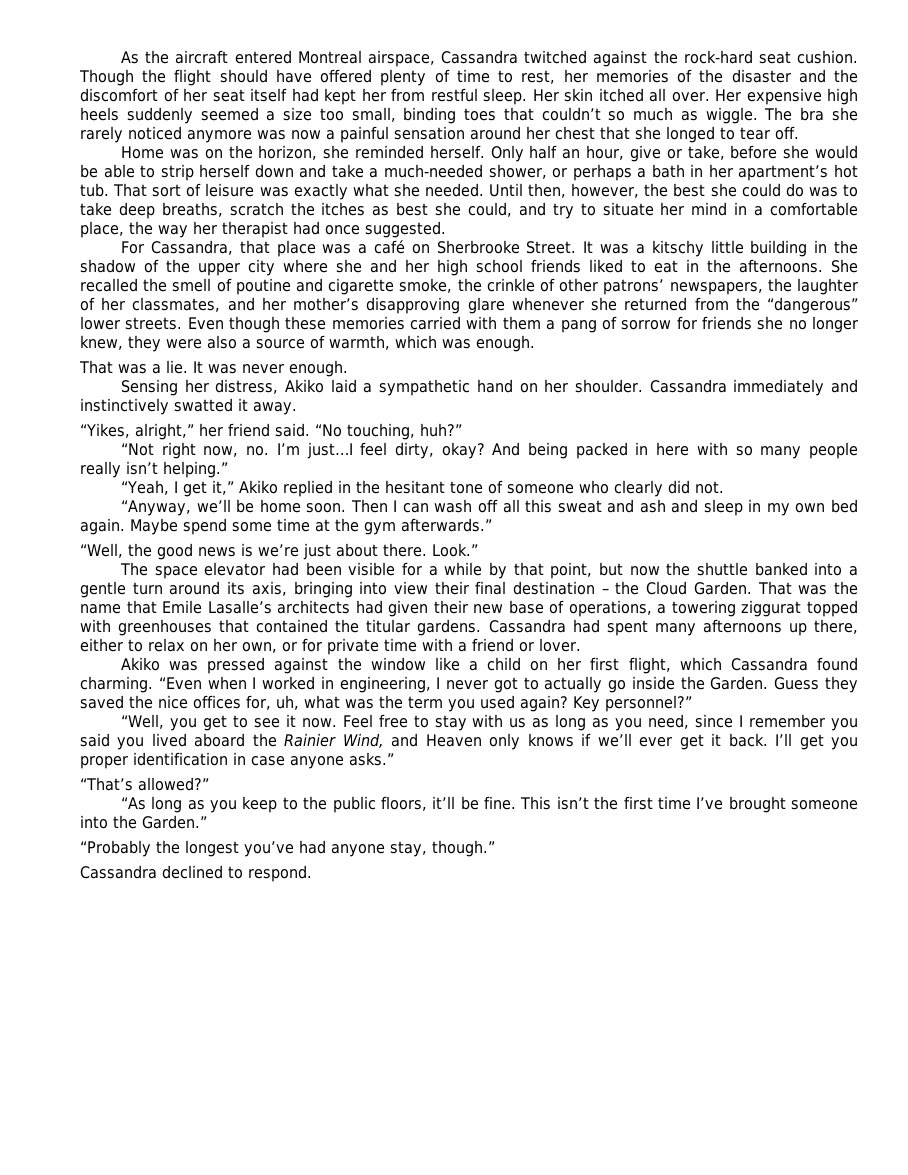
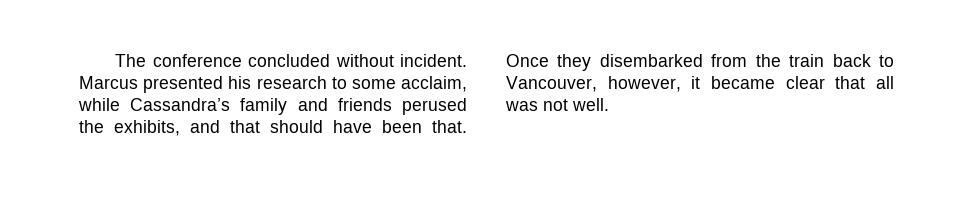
[121,50,859,67] [79,69,859,86] [80,88,858,105] [80,107,858,124] [80,126,799,143] [121,145,858,162] [80,164,858,181] [80,183,858,200] [80,202,859,219] [80,221,446,238] [121,240,858,257] [80,259,858,276] [80,278,858,295] [80,297,859,314] [80,316,859,333] [80,335,535,352] [79,360,348,377] [121,379,858,396] [80,398,297,415] [80,423,462,440] [121,442,858,459] [80,461,228,478] [121,480,725,497] [121,499,858,516] [80,518,492,535] [80,543,478,560] [120,562,858,579] [80,581,859,598] [80,600,858,617] [80,619,859,636] [80,638,581,655] [121,657,858,674] [80,676,858,693] [80,695,692,712] [121,714,859,731] [80,733,859,750] [80,752,394,769] [80,777,209,791] [121,796,858,813] [80,815,207,829] [80,840,495,857] [80,865,312,882] As the aircraft entered Montreal airspace, Cassandra twitched against the rock-hard seat cushion. Though the flight should have offered plenty of time to rest, her memories of the disaster and the discomfort of her seat itself had kept her from restful sleep. Her skin itched all over. Her expensive high heels suddenly seemed a size too small, binding toes that couldn’t so much as wiggle. The bra she rarely noticed anymore was now a painful sensation around her chest that she longed to tear off. // Home was on the horizon, she reminded herself. Only half an hour, give or take, before she would be able to strip herself down and take a much-needed shower, or perhaps a bath in her apartment’s hot tub. That sort of leisure was exactly what she needed. Until then, however, the best she could do was to take deep breaths, scratch the itches as best she could, and try to situate her mind in a comfortable place, the way her therapist had once suggested. // For Cassandra, that place was a café on Sherbrooke Street. It was a kitschy little building in the shadow of the upper city where she and her high school friends liked to eat in the afternoons. She recalled the smell of poutine and cigarette smoke, the crinkle of other patrons’ newspapers, the laughter of her classmates, and her mother’s disapproving glare whenever she returned from the “dangerous” lower streets. Even though these memories carried with them a pang of sorrow for friends she no longer knew, they were also a source of warmth, which was enough. // That was a lie. It was never enough. // Sensing her distress, Akiko laid a sympathetic hand on her shoulder. Cassandra immediately and instinctively swatted it away. // “Yikes, alright,” her friend said. “No touching, huh?” // “Not right now, no. I’m just…I feel dirty, okay? And being packed in here with so many people really isn’t helping.” // “Yeah, I get it,” Akiko replied in the hesitant tone of someone who clearly did not. // “Anyway, we’ll be home soon. Then I can wash off all this sweat and ash and sleep in my own bed again. Maybe spend some time at the gym afterwards.” // “Well, the good news is we’re just about there. Look.” // The space elevator had been visible for a while by that point, but now the shuttle banked into a gentle turn around its axis, bringing into view their final destination – the Cloud Garden. That was the name that Emile Lasalle’s architects had given their new base of operations, a towering ziggurat topped with greenhouses that contained the titular gardens. Cassandra had spent many afternoons up there, either to relax on her own, or for private time with a friend or lover. // Akiko was pressed against the window like a child on her first flight, which Cassandra found charming. “Even when I worked in engineering, I never got to actually go inside the Garden. Guess they saved the nice offices for, uh, what was the term you used again? Key personnel?” // “Well, you get to see it now. Feel free to stay with us as long as you need, since I remember you said you lived aboard the Rainier Wind, and Heaven only knows if we’ll ever get it back. I’ll get you proper identification in case anyone asks.” // “That’s allowed?” // “As long as you keep to the public floors, it’ll be fine. This isn’t the first time I’ve brought someone into the Garden.” // “Probably the longest you’ve had anyone stay, though.” // Cassandra declined to respond. -> [115,54,467,67] [79,76,467,93] [78,98,467,115] [79,120,467,136] [506,54,894,71] [506,76,894,92] [505,98,609,111] The conference concluded without incident. Marcus presented his research to some acclaim, while Cassandra’s family and friends perused the exhibits, and that should have been that. Once they disembarked from the train back to Vancouver, however, it became clear that all was not well.

